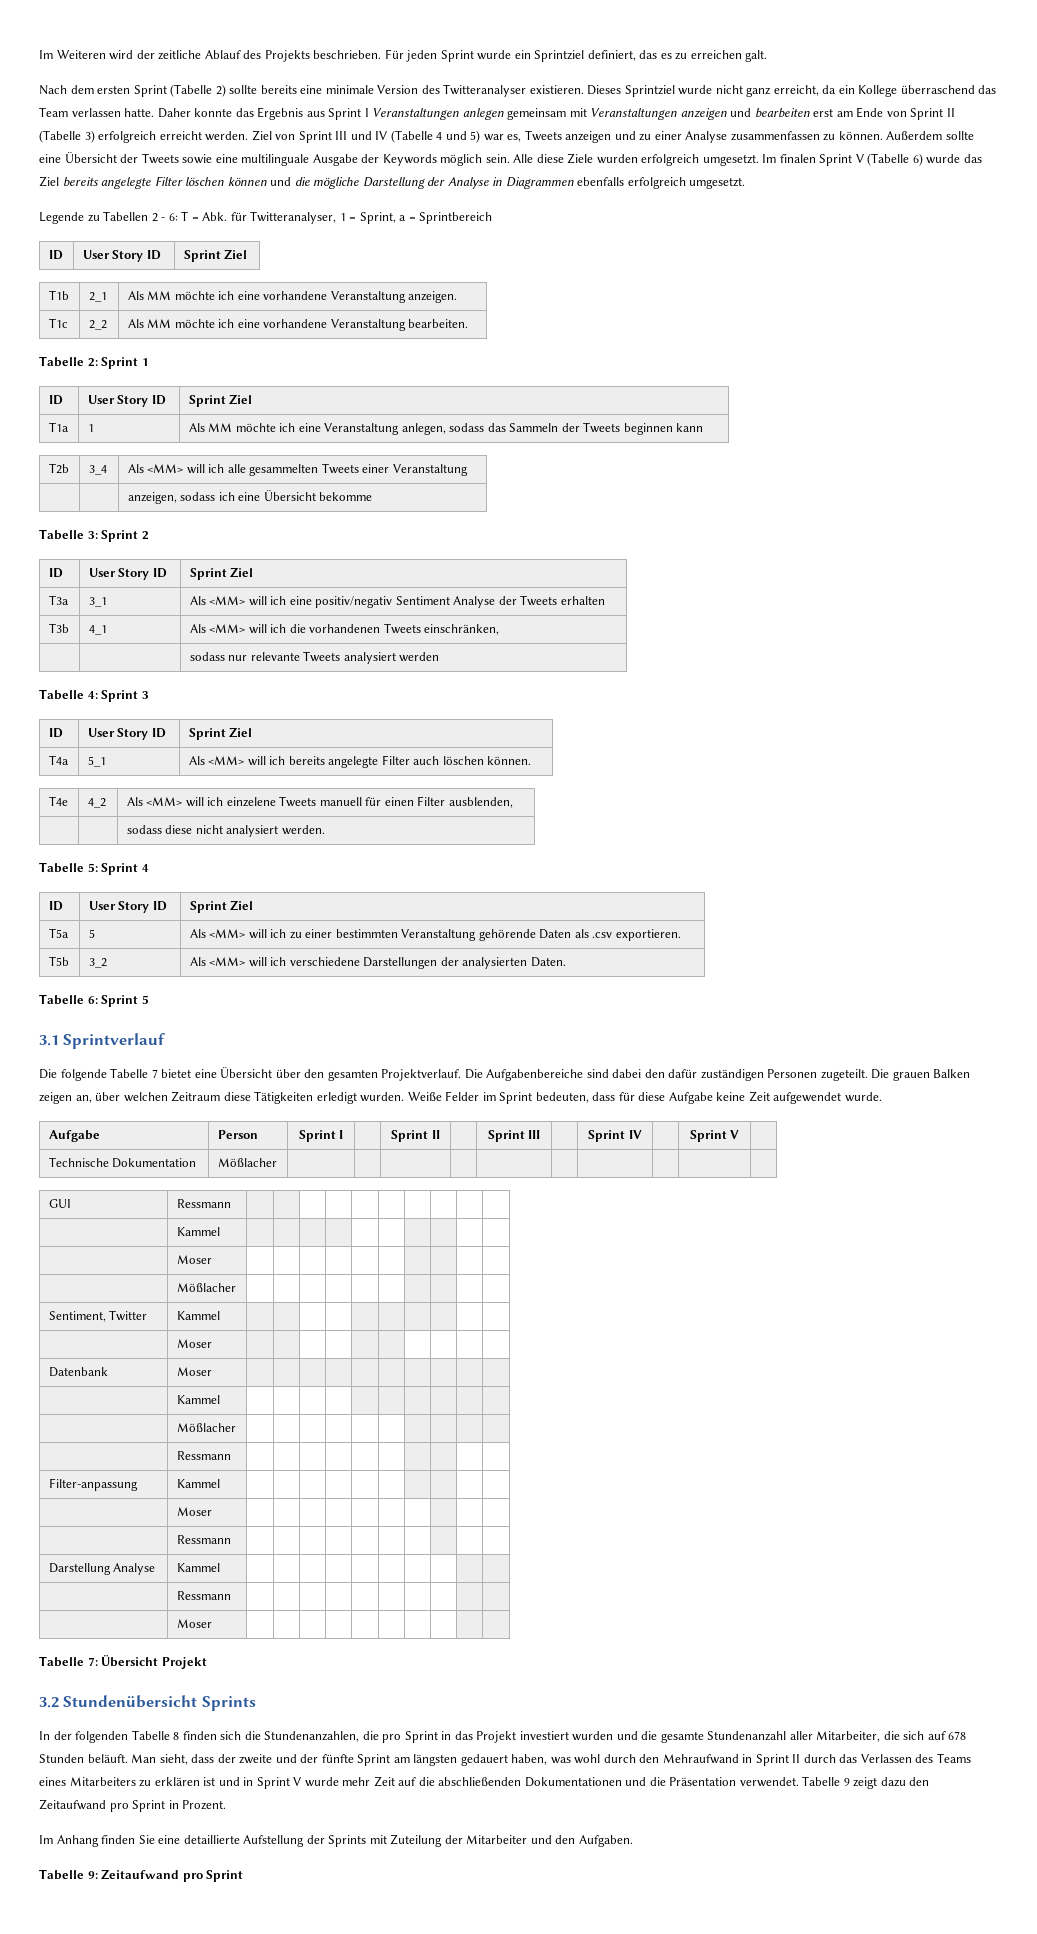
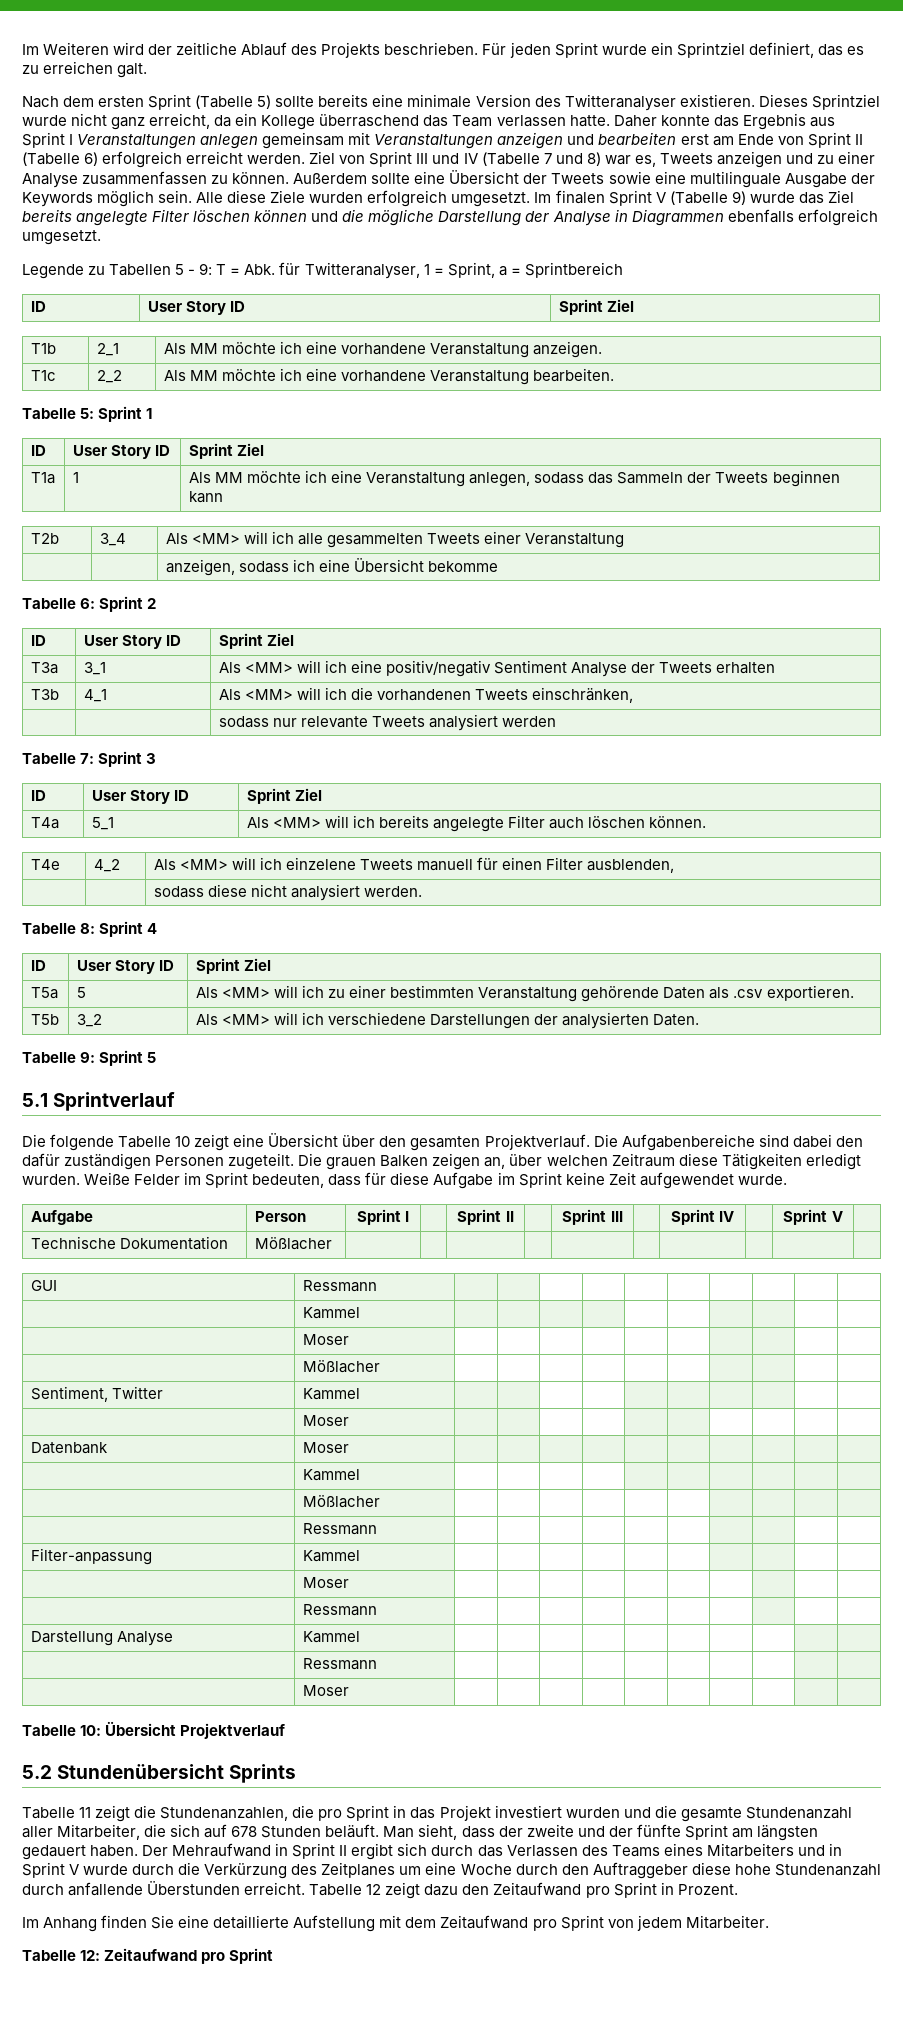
[215,84,226,97] 2) -> [257,95,272,109] 5)
[84,130,95,143] 3) -> [84,152,99,166] 6)
[436,130,481,143] 4 und 5) -> [543,152,601,166] 7 und 8)
[912,153,923,166] 6) -> [731,191,746,205] 9)
[151,213,178,222] 2 - 6: -> [175,263,213,275] 5 - 9:
[87,358,98,367] 2: -> [80,408,95,419] 5:
[87,531,98,539] 3: -> [80,598,96,609] 6:
[87,691,98,699] 4: -> [80,753,95,764] 7:
[87,863,98,872] 5: -> [80,923,96,934] 8:
[87,996,98,1004] 6: -> [80,1052,96,1063] 9:
[39,1035,59,1046] 3.1 -> [22,1093,48,1107] 5.1
[151,1069,192,1078] 7 bietet -> [175,1134,230,1151] 10 zeigt
(713, 1098) none -> [497,1172,562,1188] im Sprint
[87,1655,207,1669] [39,1695,256,1711] [39,1730,242,1743] 7: Übersicht Projekt // 3.2 Stundenübersicht Sprints // In der folgenden Tabelle 8 finden sich -> [80,1721,286,1739] [22,1764,297,1783] [22,1805,131,1822] 10: Übersicht Projektverlauf // 5.2 Stundenübersicht Sprints // Tabelle 11 zeigt
[511,1754,660,1765] haben, was wohl durch den -> [90,1845,169,1857] haben. Der
(801, 1758) none -> [351,1843,428,1860] ergibt sich
[139,1777,216,1787] zu erklären ist -> (794, 1850) none
[342,1776,850,1787] mehr Zeit auf die abschließenden Dokumentationen und die Präsentation verwendet. Tabelle 9 -> [132,1862,881,1879] [22,1881,382,1896] durch die Verkürzung des Zeitplanes um eine Woche durch den Auftraggeber diese hohe Stundenanzahl durch anfallende Überstunden erreicht. Tabelle 12
[306,1834,633,1847] [39,1869,98,1880] der Sprints mit Zuteilung der Mitarbeiter und den Aufgaben. // Tabelle 9: -> [379,1915,769,1931] [22,1950,101,1961] mit dem Zeitaufwand pro Sprint von jedem Mitarbeiter. // Tabelle 12:

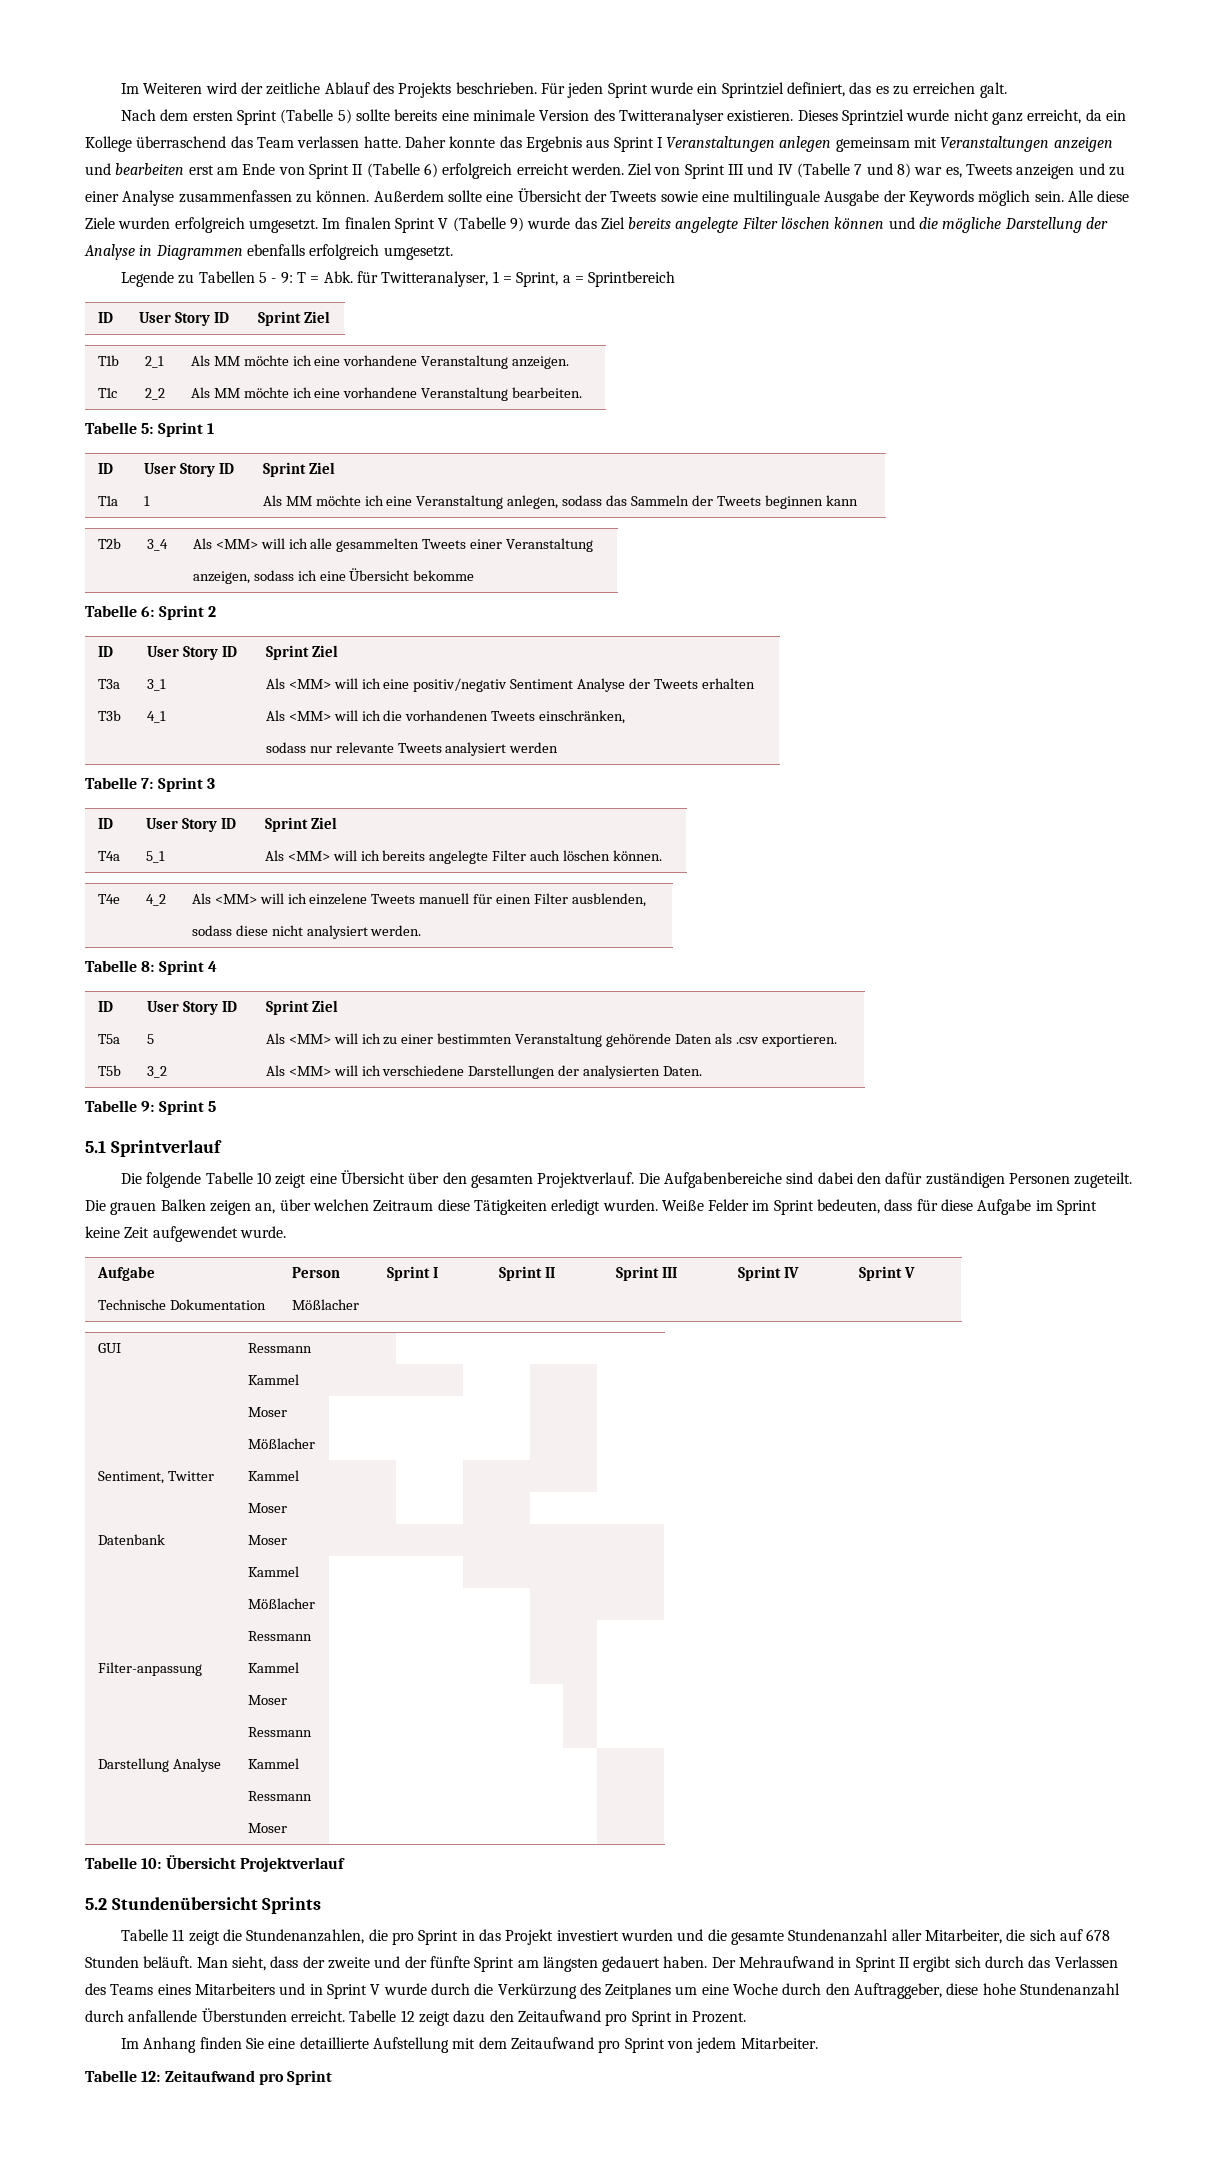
[592,1862,688,1879] Auftraggeber -> [854,1983,943,1999] Auftraggeber,

